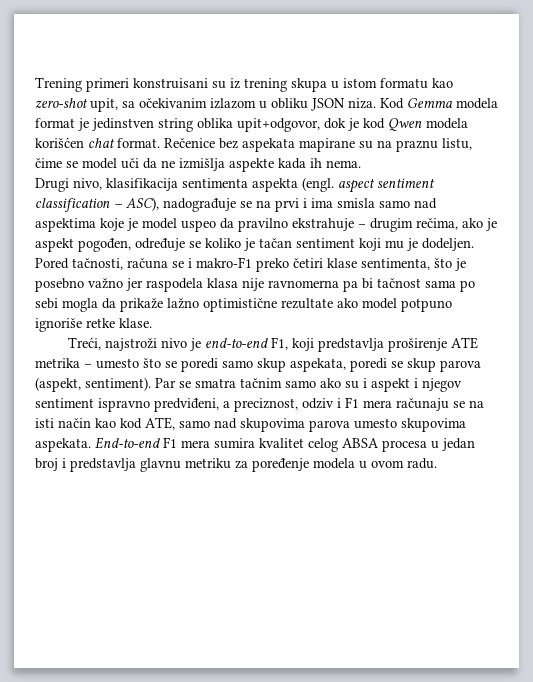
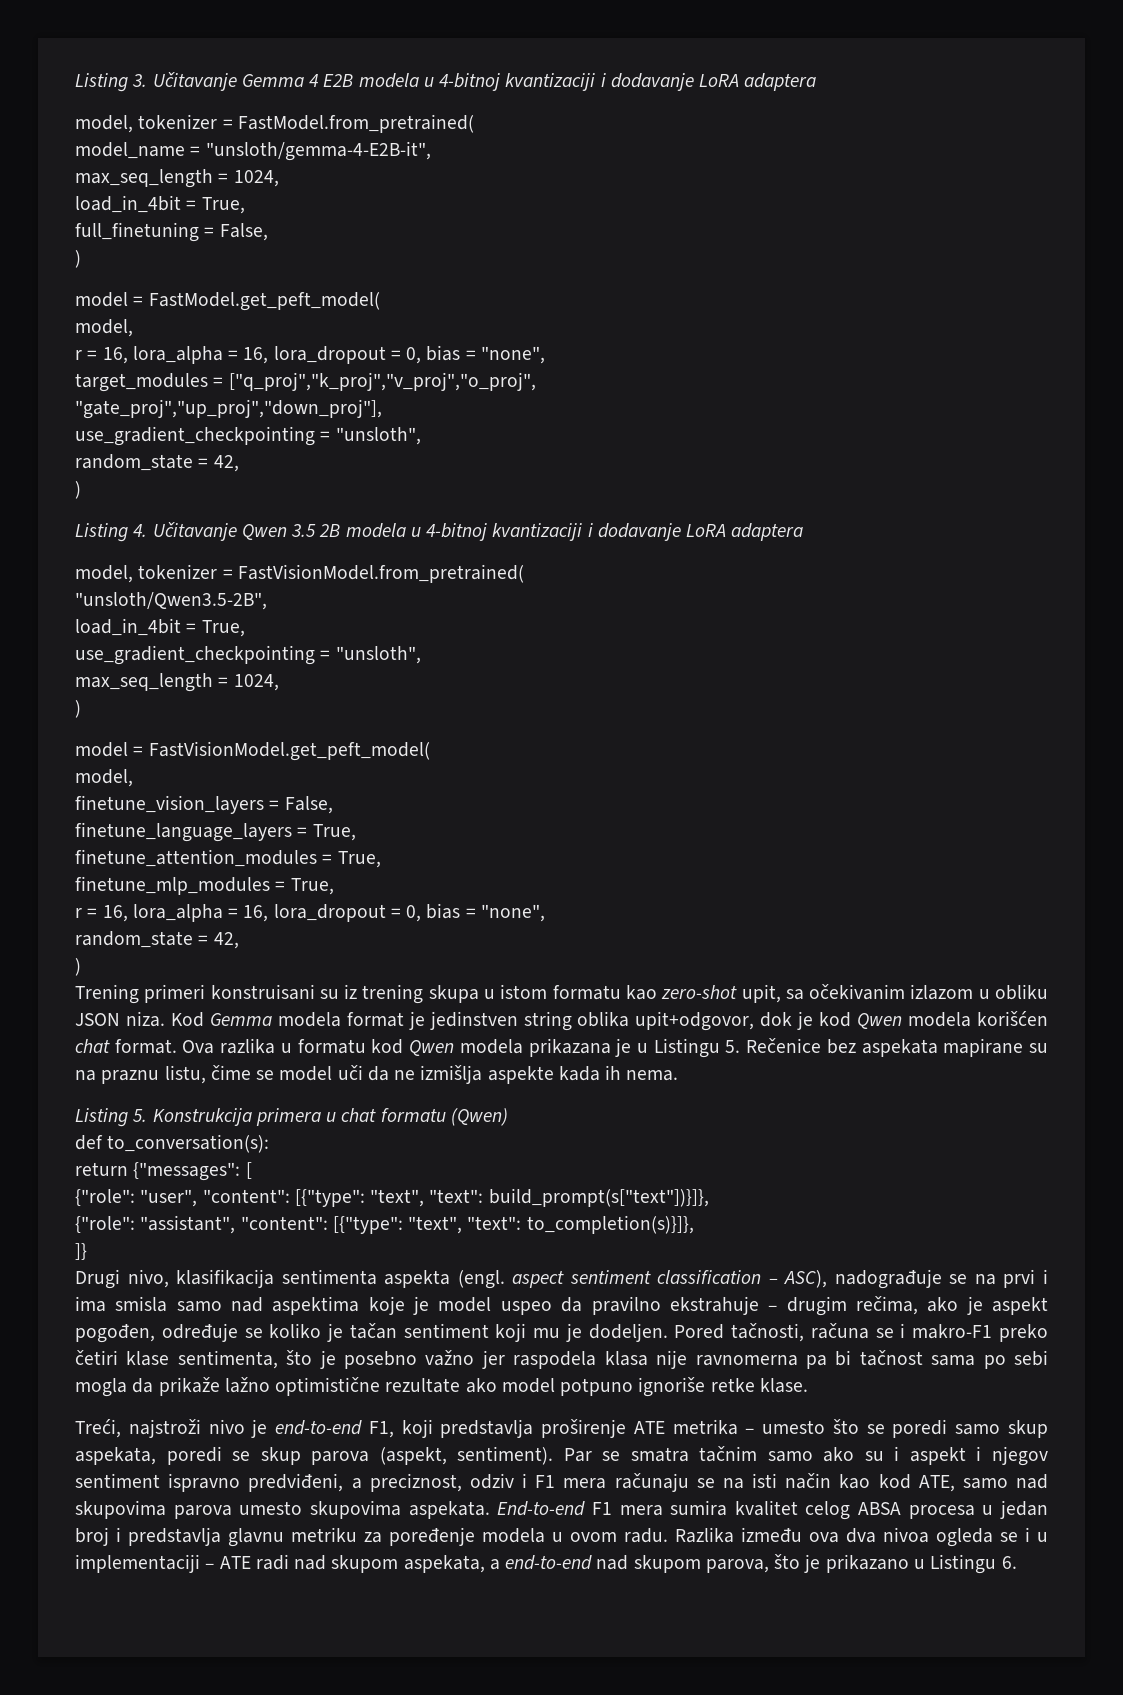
(35, 84) none -> [75,72,817,92] [75,114,474,133] [75,141,431,161] [75,169,279,188] [75,195,245,214] [75,222,268,242] [75,250,81,268] [75,292,380,311] [75,319,133,337] [75,345,545,364] [75,372,536,392] [75,399,382,419] [75,426,421,446] [75,454,239,472] [75,481,81,499] [75,522,804,542] [75,564,524,583] [75,592,267,610] [75,618,245,637] [75,645,421,665] [75,673,279,692] [75,700,81,718] [75,741,430,761] [75,769,133,787] [75,795,333,814] [75,822,356,842] [75,849,381,868] [75,876,334,895] [75,903,545,922] [75,931,239,949] [75,958,81,976] Listing 3. Učitavanje Gemma 4 E2B modela u 4-bitnoj kvantizaciji i dodavanje LoRA adaptera // model, tokenizer = FastModel.from_pretrained( // model_name = "unsloth/gemma-4-E2B-it", // max_seq_length = 1024, // load_in_4bit = True, // full_finetuning = False, // ) // model = FastModel.get_peft_model( // model, // r = 16, lora_alpha = 16, lora_dropout = 0, bias = "none", // target_modules = ["q_proj","k_proj","v_proj","o_proj", // "gate_proj","up_proj","down_proj"], // use_gradient_checkpointing = "unsloth", // random_state = 42, // ) // Listing 4. Učitavanje Qwen 3.5 2B modela u 4-bitnoj kvantizaciji i dodavanje LoRA adaptera // model, tokenizer = FastVisionModel.from_pretrained( // "unsloth/Qwen3.5-2B", // load_in_4bit = True, // use_gradient_checkpointing = "unsloth", // max_seq_length = 1024, // ) // model = FastVisionModel.get_peft_model( // model, // finetune_vision_layers = False, // finetune_language_layers = True, // finetune_attention_modules = True, // finetune_mlp_modules = True, // r = 16, lora_alpha = 16, lora_dropout = 0, bias = "none", // random_state = 42, // ) //
(160, 143) none -> [182,1038,741,1058] Ova razlika u formatu kod Qwen modela prikazana je u Listingu 5.
(361, 164) none -> [75,1108,508,1127] [75,1134,270,1153] [75,1162,252,1181] [75,1188,709,1207] [75,1215,694,1234] [75,1243,87,1260] // Listing 5. Konstrukcija primera u chat formatu (Qwen) // def to_conversation(s): // return {"messages": [ // {"role": "user", "content": [{"type": "text", "text": build_prompt(s["text"])}]}, // {"role": "assistant", "content": [{"type": "text", "text": to_completion(s)}]}, // ]}
(437, 463) none -> [675,1527,1048,1547] [75,1554,1017,1574] Razlika između ova dva nivoa ogleda se i u implementaciji – ATE radi nad skupom aspekata, a end-to-end nad skupom parova, što je prikazano u Listingu 6.

